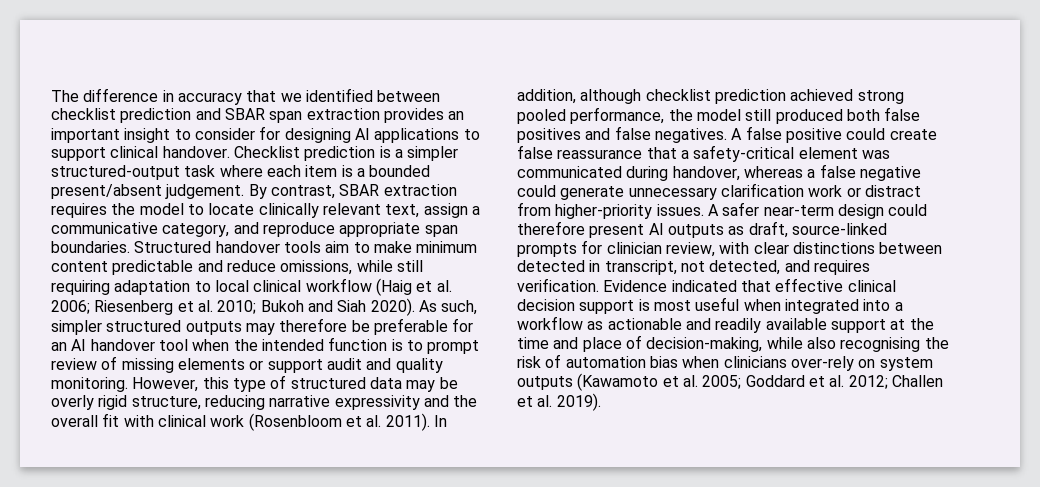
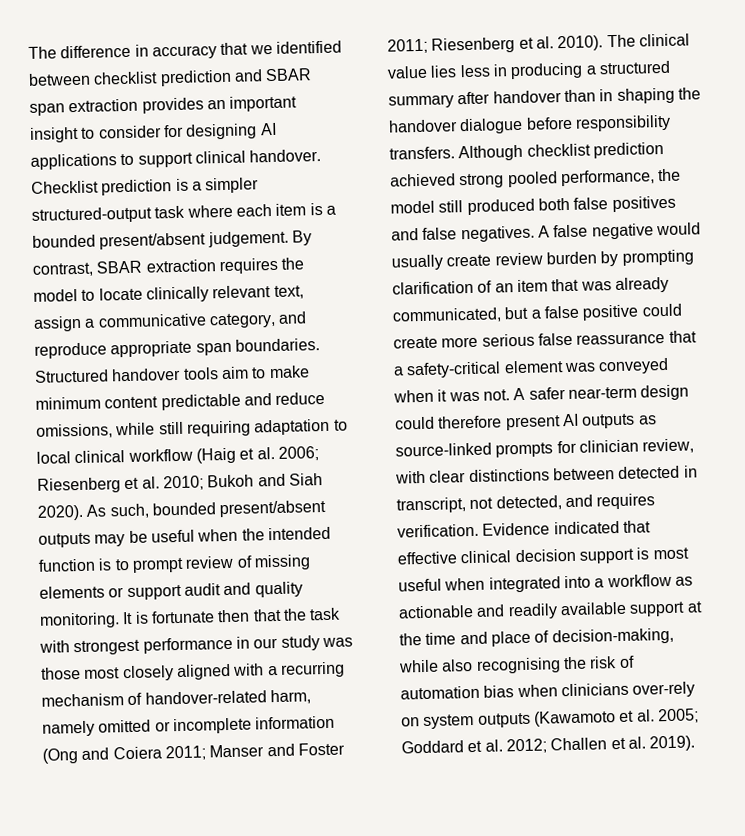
[51,318,474,335] [51,339,188,351] simpler structured outputs may therefore be preferable for an AI handover tool -> [151,499,327,518] [38,529,195,548] bounded present/absent outputs may be useful
[132,375,458,392] [51,395,478,410] [51,413,447,431] [517,89,642,104] However, this type of structured data may be overly rigid structure, reducing narrative expressivity and the overall fit with clinical work (Rosenbloom et al. 2011). In addition, although -> [122,607,342,625] [39,635,353,656] [41,661,345,682] [41,689,311,707] [42,715,336,737] [42,742,345,764] [387,33,690,54] [387,60,671,80] [388,87,701,109] [388,114,671,135] [389,144,524,162] It is fortunate then that the task with strongest performance in our study was those most closely aligned with a recurring mechanism of handover-related harm, namely omitted or incomplete information (Ong and Coiera 2011; Manser and Foster 2011; Riesenberg et al. 2010). The clinical value lies less in producing a structured summary after handover than in shaping the handover dialogue before responsibility transfers. Although
(782, 133) none -> [591,222,701,240] [391,249,694,271] [392,276,669,295] [392,305,579,324] negative would usually create review burden by prompting clarification of an item that was already communicated, but a false
(937, 134) none -> [441,333,535,348] more serious
[517,164,921,181] [517,183,921,200] [517,202,704,219] communicated during handover, whereas a false negative could generate unnecessary clarification work or distract from higher-priority issues. -> [598,357,670,375] [393,389,510,403] conveyed when it was not.
[748,221,788,238] draft, -> (657, 420) none

